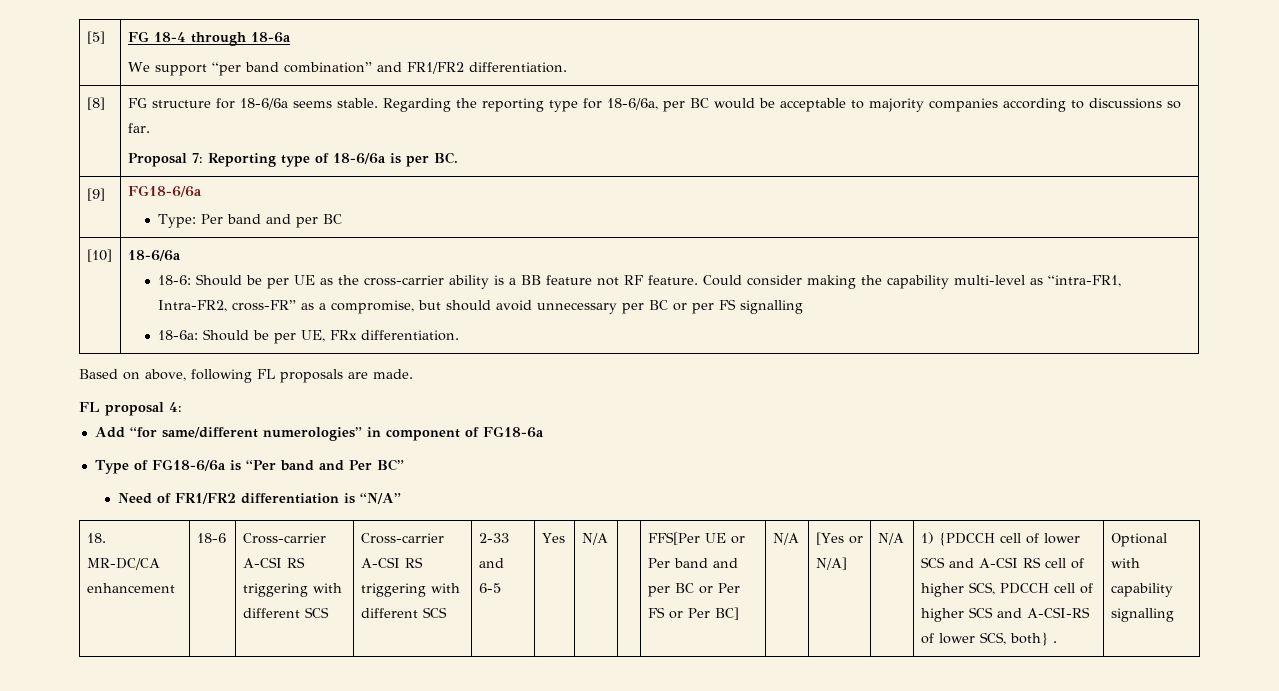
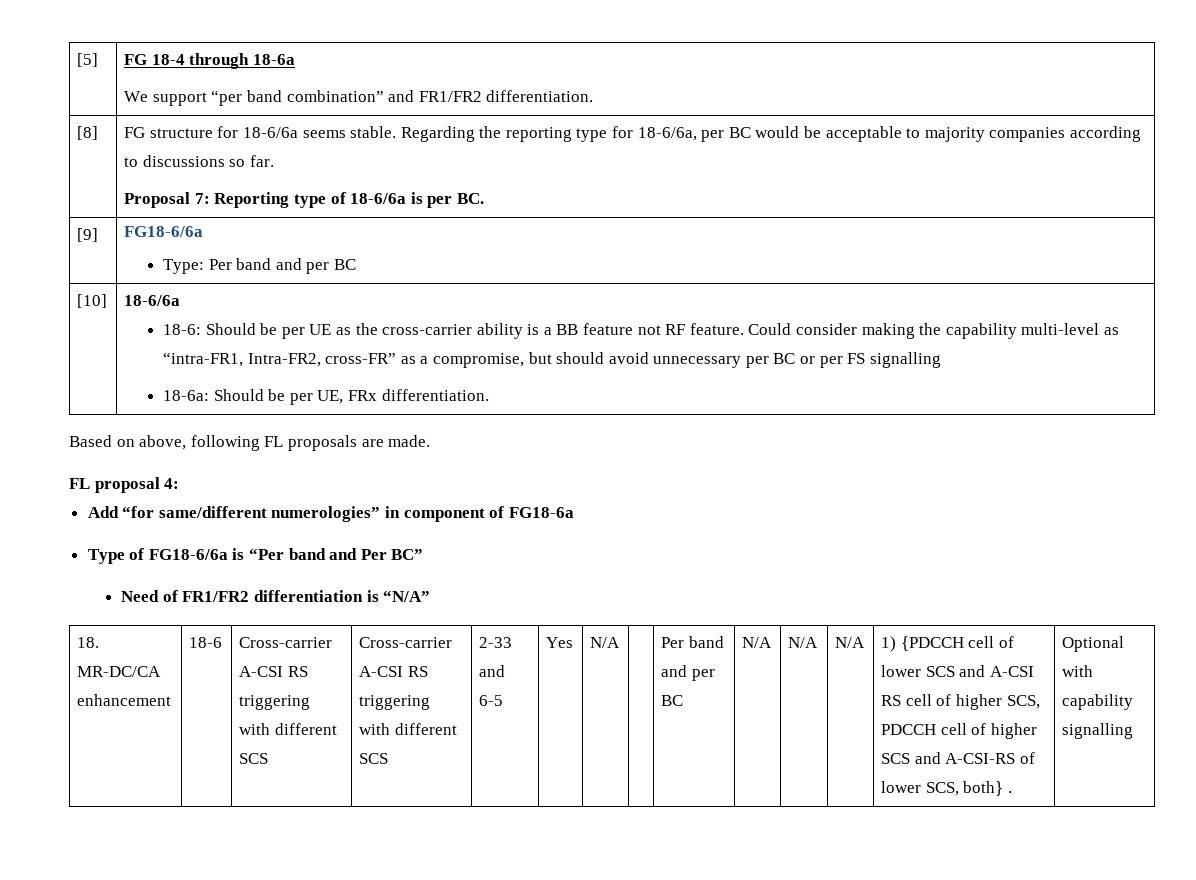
[647,532,745,545] [647,558,738,568] [647,583,740,597] [647,607,739,620] [772,533,799,545] [815,532,863,545] [815,557,847,570] FFS[Per UE or Per band and per BC or Per FS or Per BC] | N/A | [Yes or N/A] -> [661,636,724,648] [661,665,715,681] [661,695,684,706] [742,637,773,648] [788,637,819,648] Per band and per BC | N/A | N/A

